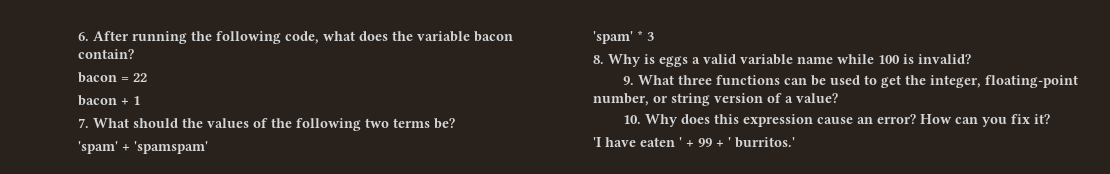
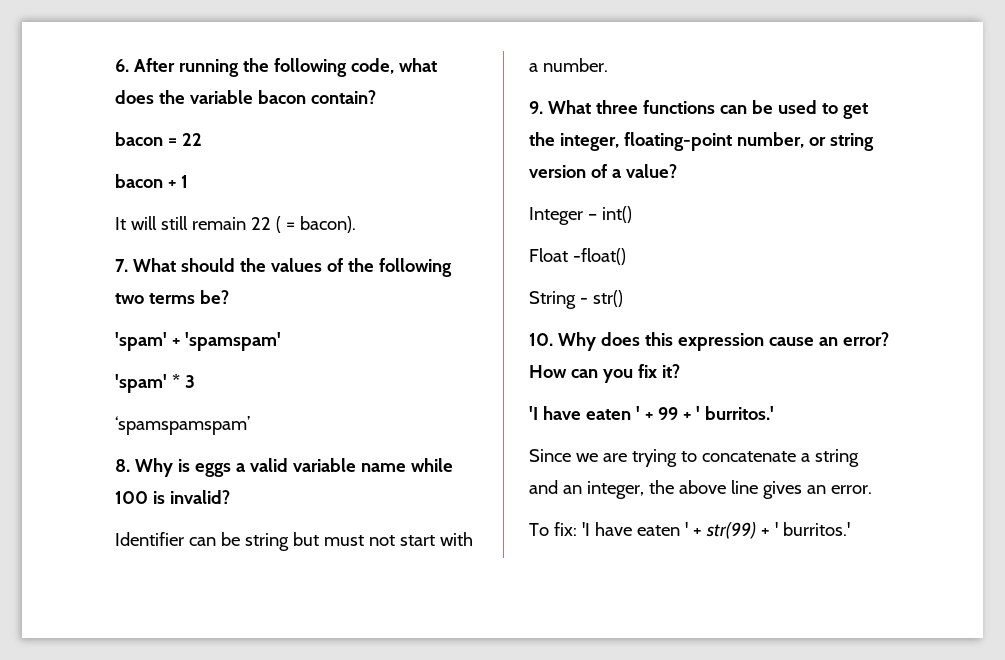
(140, 100) none -> [115,216,356,233] // It will still remain 22 ( = bacon).
(654, 36) none -> [115,416,250,435] // ‘spamspamspam’
(971, 59) none -> [115,532,473,551] [529,58,608,72] // Identifier can be string but must not start with a number.
(838, 98) none -> [529,206,632,225] [529,248,626,265] [529,290,623,309] // Integer – int() // Float -float() // String - str()
(795, 142) none -> [529,449,859,467] [529,480,872,499] [529,522,850,539] // Since we are trying to concatenate a string and an integer, the above line gives an error. // To fix: 'I have eaten ' + str(99) + ' burritos.'

